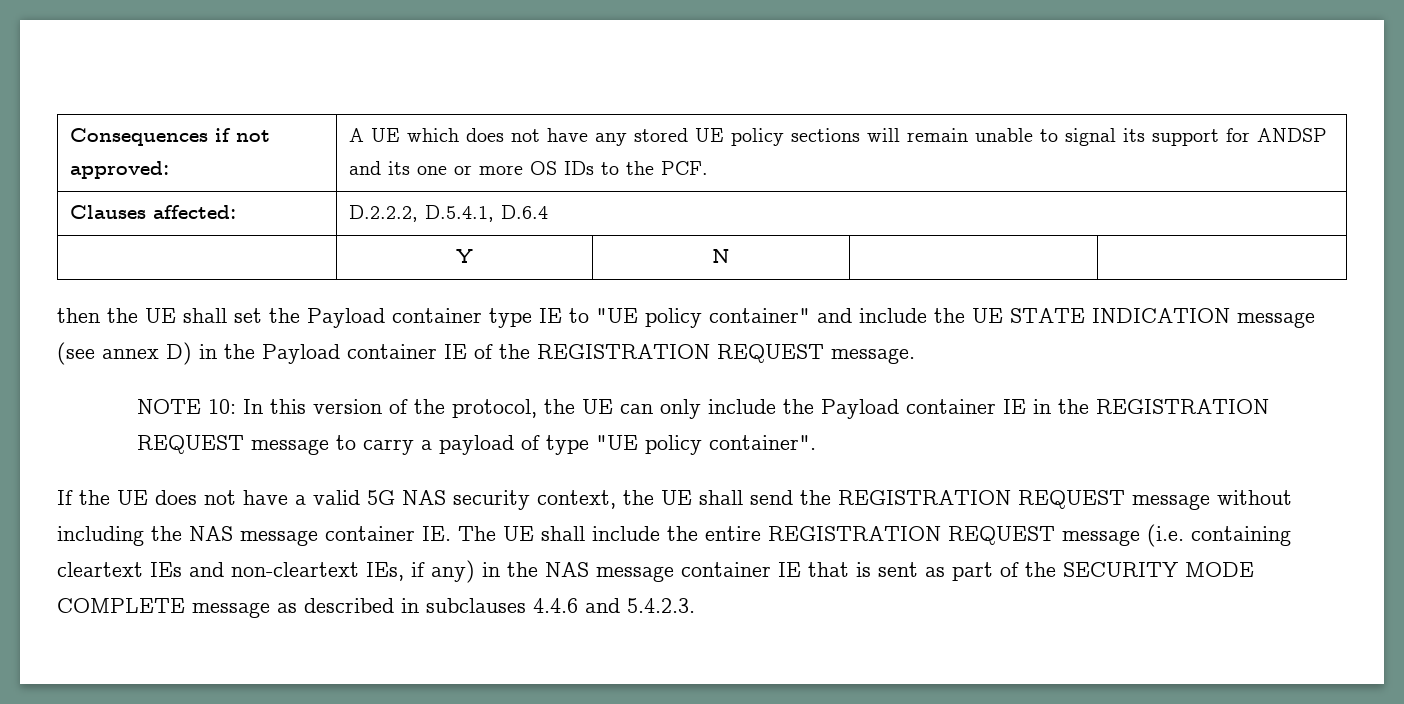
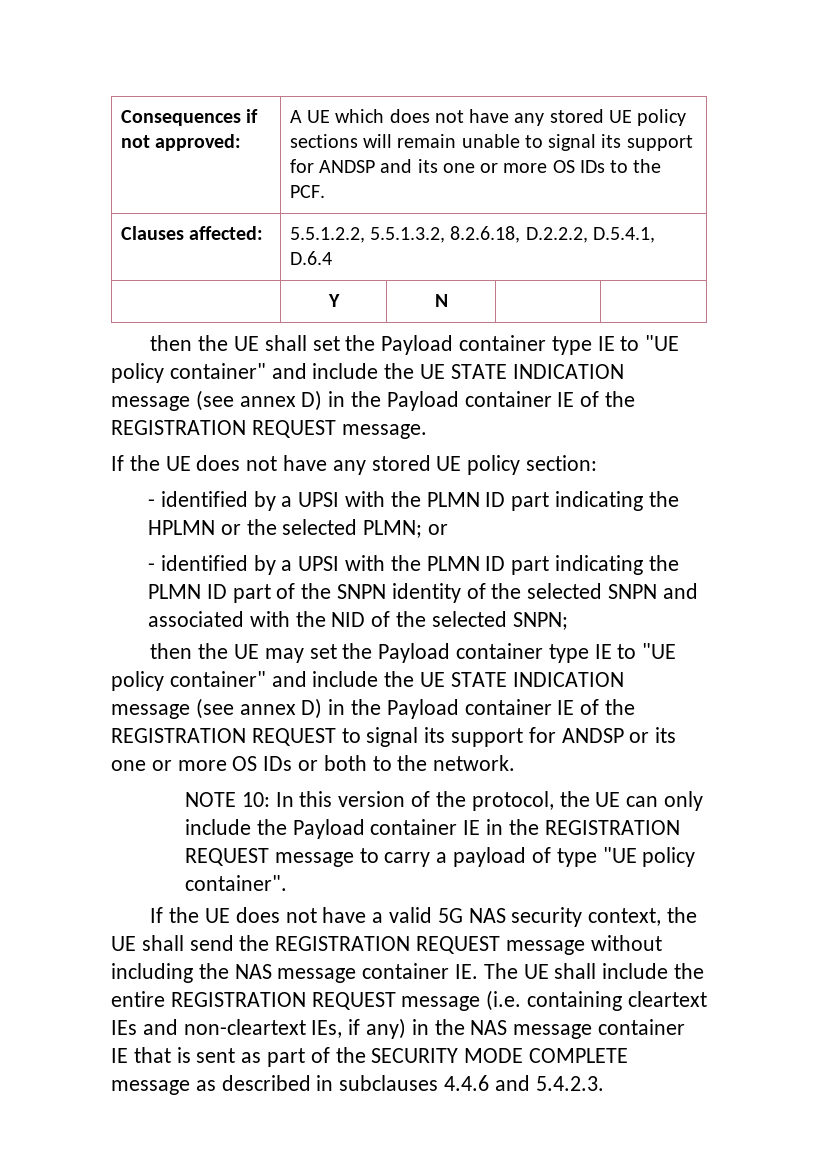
(236, 212) none -> [289,226,521,243] 5.5.1.2.2, 5.5.1.3.2, 8.2.6.18,
(915, 356) none -> [111,455,598,475] [148,491,679,511] [148,519,449,538] [148,555,679,575] [148,583,698,603] [148,611,568,630] [150,643,677,663] [111,671,624,691] [111,698,636,719] [111,727,677,747] [111,755,516,771] // If the UE does not have any stored UE policy section: // - identified by a UPSI with the PLMN ID part indicating the HPLMN or the selected PLMN; or // - identified by a UPSI with the PLMN ID part indicating the PLMN ID part of the SNPN identity of the selected SNPN and associated with the NID of the selected SNPN; // then the UE may set the Payload container type IE to "UE policy container" and include the UE STATE INDICATION message (see annex D) in the Payload container IE of the REGISTRATION REQUEST to signal its support for ANDSP or its one or more OS IDs or both to the network.

